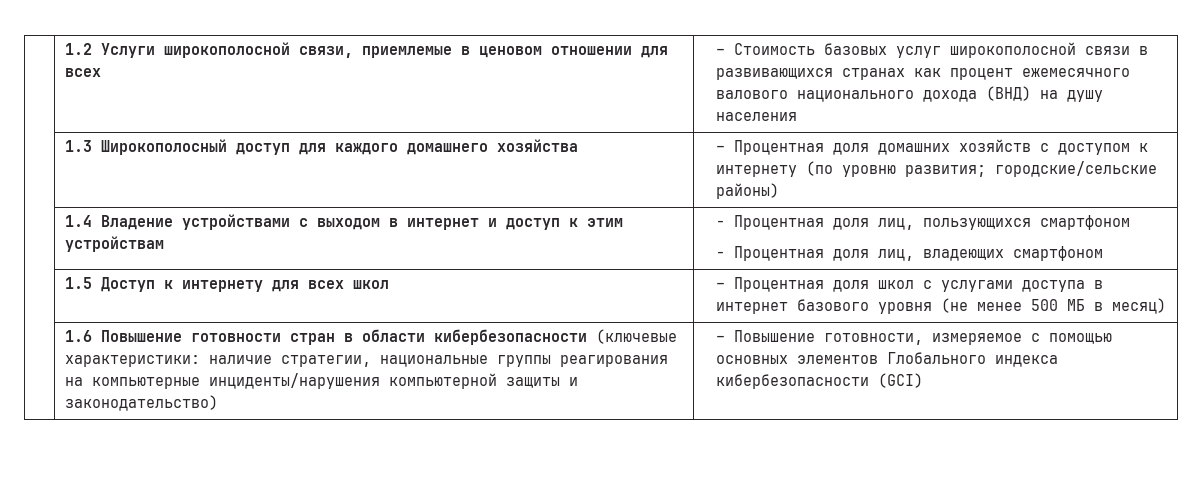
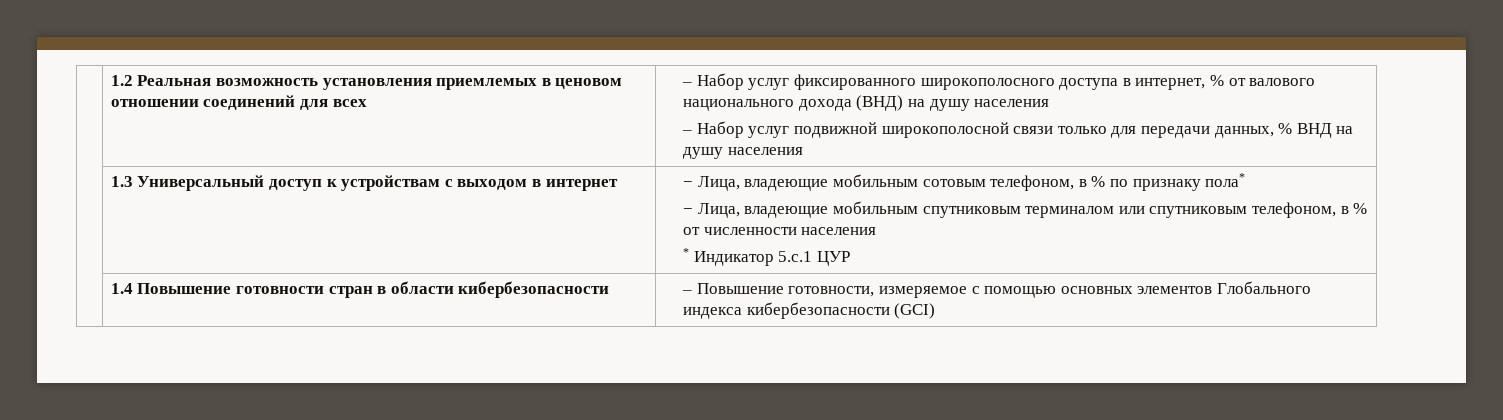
[101,42,453,58] Услуги широкополосной связи, приемлемые -> [137,75,538,90] Реальная возможность установления приемлемых
(633, 50) none -> [203,95,296,110] соединений
[734,42,1149,58] [716,68,1131,80] Стоимость базовых услуг широкополосной связи в развивающихся странах как процент ежемесячного -> [696,73,1246,90] Набор услуг фиксированного широкополосного доступа в интернет, % от
[65,139,579,155] [716,139,1149,155] [716,161,1158,177] [716,183,780,199] [65,214,624,230] [65,236,165,252] [716,215,1131,230] [716,246,1104,261] [65,277,390,292] [716,277,1104,292] [716,298,1167,314] [65,330,93,342] // | 1.3 Широкополосный доступ для каждого домашнего хозяйства | – Процентная доля домашних хозяйств с доступом к интернету (по уровню развития; городские/сельские районы) // | 1.4 Владение устройствами с выходом в интернет и доступ к этим устройствам | − Процентная доля лиц, пользующихся смартфоном // − Процентная доля лиц, владеющих смартфоном // | 1.5 Доступ к интернету для всех школ | – Процентная доля школ с услугами доступа в интернет базового уровня (не менее 500 МБ в месяц) // | 1.6 -> [682,121,1354,138] [683,147,803,159] [110,175,618,191] [683,173,1246,191] [683,201,1368,218] [683,227,877,235] [683,248,850,266] [110,283,133,294] // – Набор услуг подвижной широкополосной связи только для передачи данных, % ВНД на душу населения // | 1.3 Универсальный доступ к устройствам с выходом в интернет | − Лица, владеющие мобильным сотовым телефоном, в % по признаку пола* // − Лица, владеющие мобильным спутниковым терминалом или спутниковым телефоном, в % от численности населения // * Индикатор 5.c.1 ЦУР // | 1.4
[596,329,678,344] [65,355,669,367] [65,373,579,389] [65,395,219,411] (ключевые характеристики: наличие стратегии, национальные группы реагирования на компьютерные инциденты/нарушения компьютерной защиты и законодательство) -> (610, 289) none

